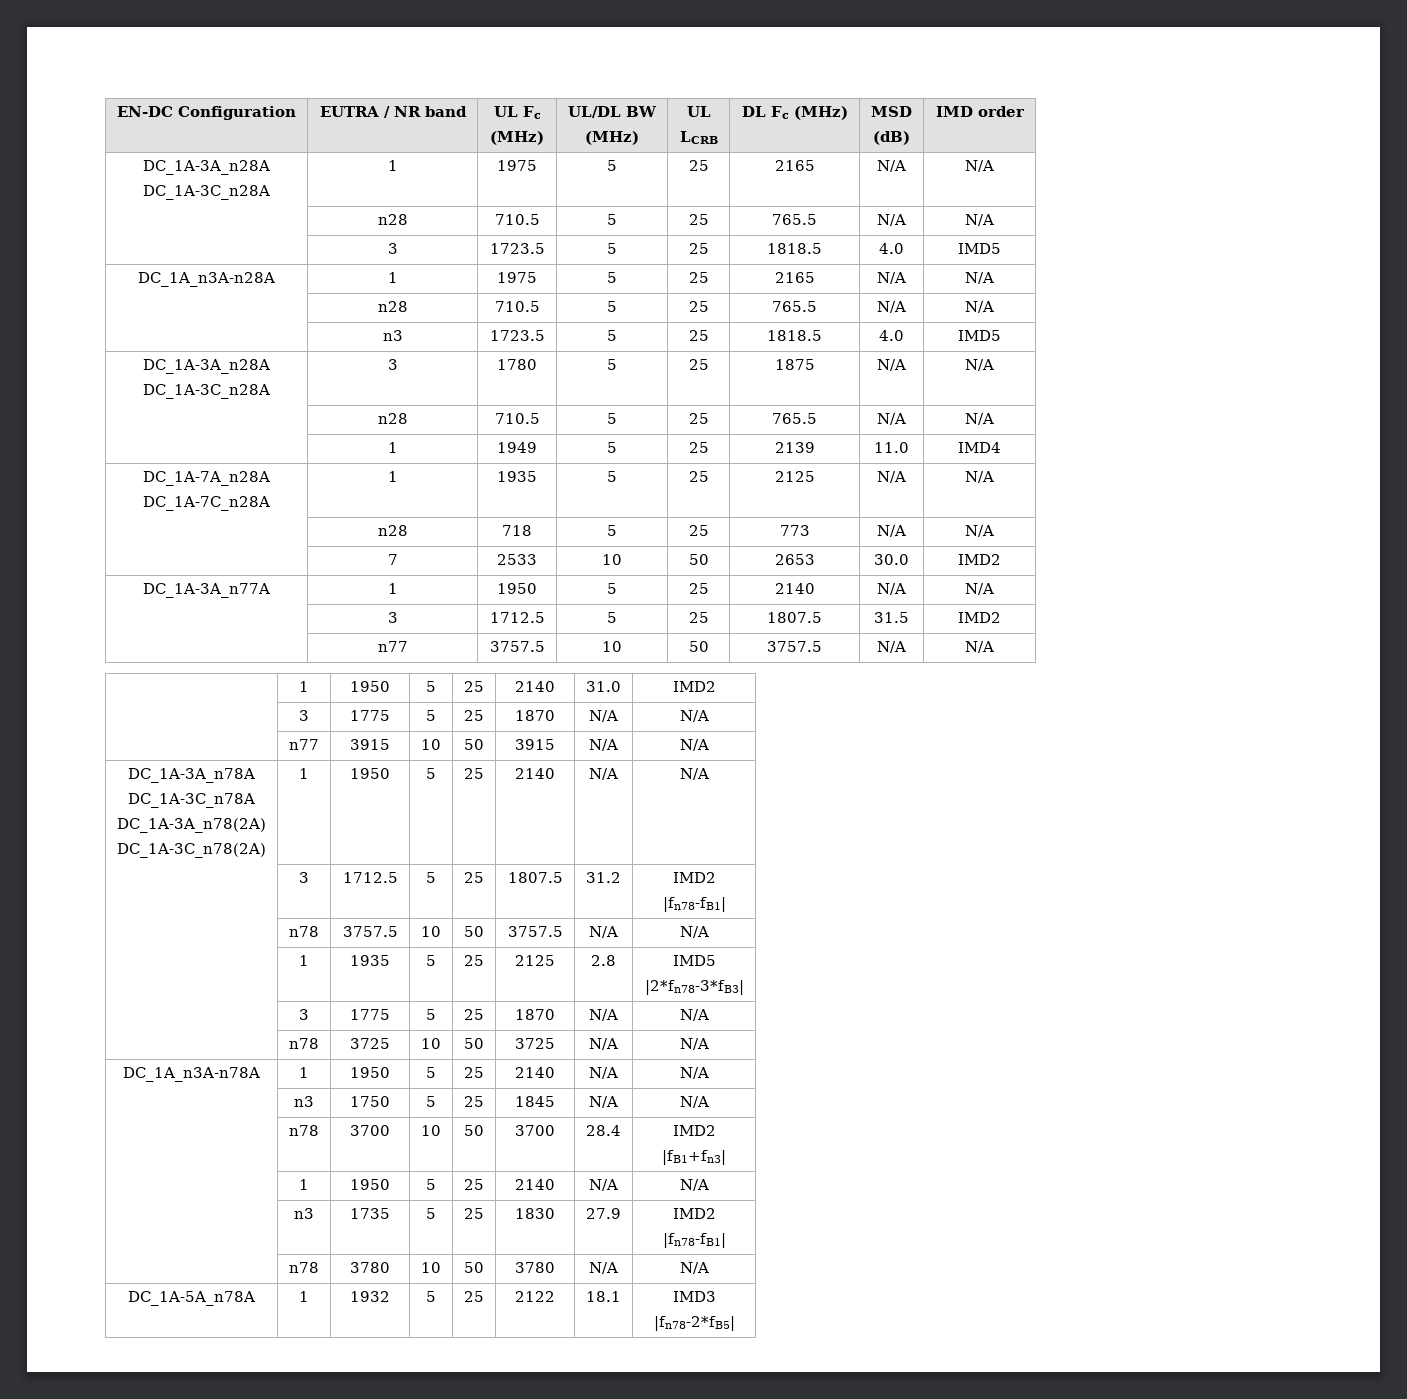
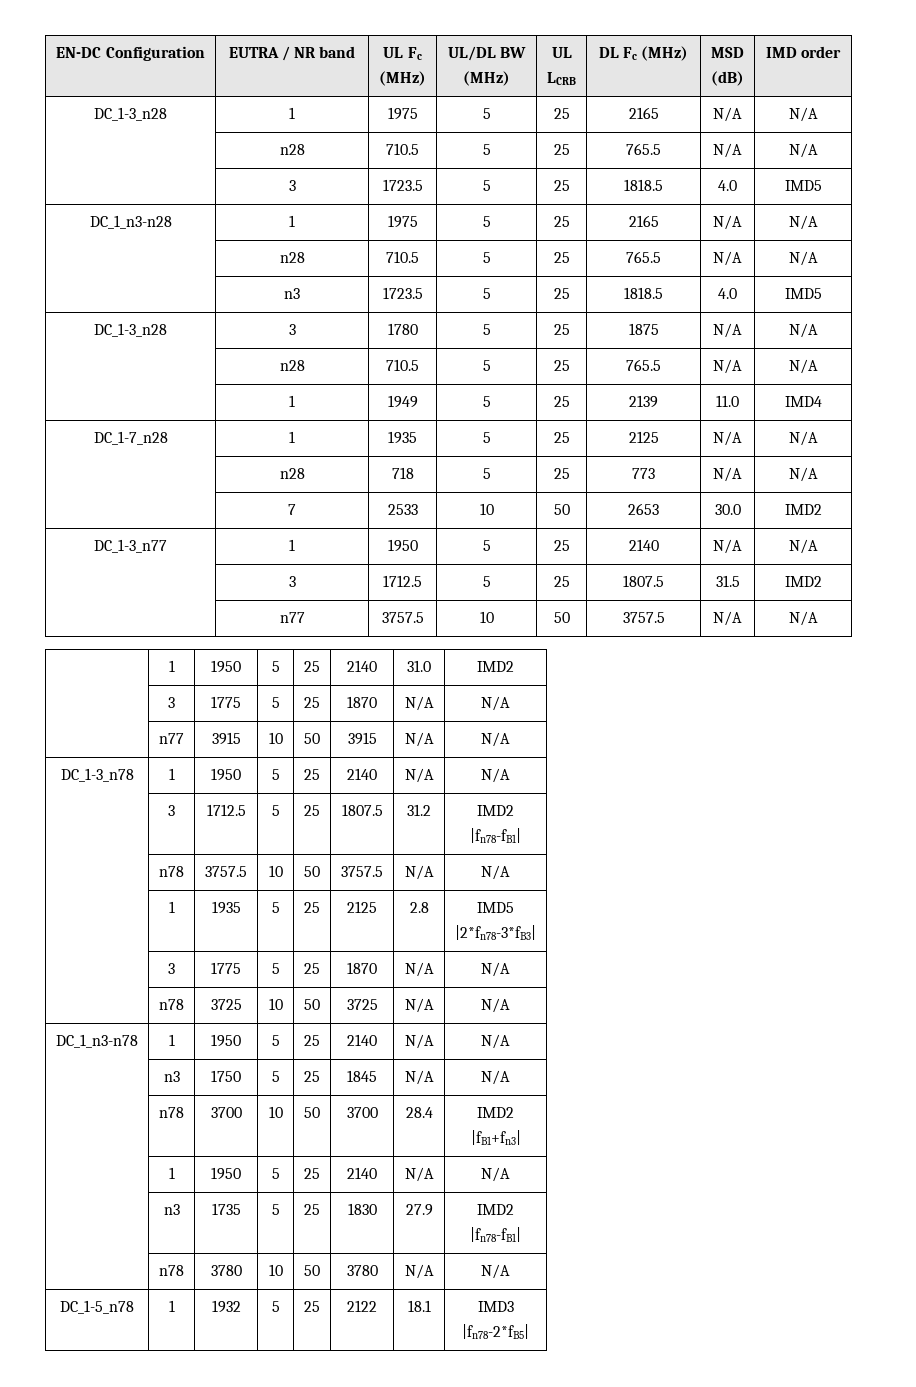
[143,160,270,175] [143,185,270,200] DC_1A-3A_n28A // DC_1A-3C_n28A -> [94,107,167,121] DC_1-3_n28
[138,272,275,287] DC_1A_n3A-n28A -> [89,215,172,229] DC_1_n3-n28
[143,359,270,374] [143,384,270,399] DC_1A-3A_n28A // DC_1A-3C_n28A -> [94,323,167,337] DC_1-3_n28
[143,471,270,486] [143,496,270,511] DC_1A-7A_n28A // DC_1A-7C_n28A -> [93,431,168,445] DC_1-7_n28
[143,583,270,598] DC_1A-3A_n77A -> [94,539,167,553] DC_1-3_n77
[128,768,255,783] [128,793,255,808] [117,818,266,833] [117,843,266,858] DC_1A-3A_n78A // DC_1A-3C_n78A // DC_1A-3A_n78(2A) // DC_1A-3C_n78(2A) -> [60,768,134,782] DC_1-3_n78
[123,1067,260,1082] DC_1A_n3A-n78A -> [56,1034,138,1048] DC_1_n3-n78
[128,1291,255,1306] DC_1A-5A_n78A -> [60,1300,134,1314] DC_1-5_n78

